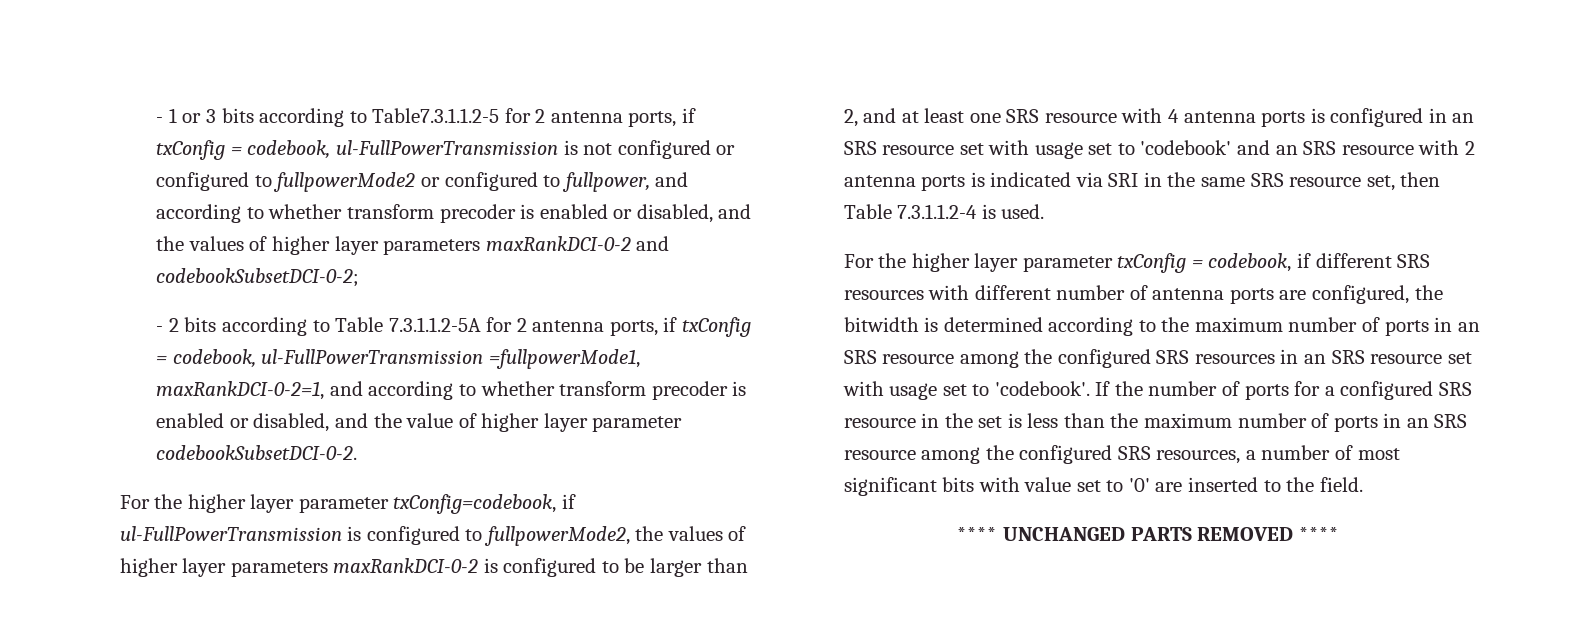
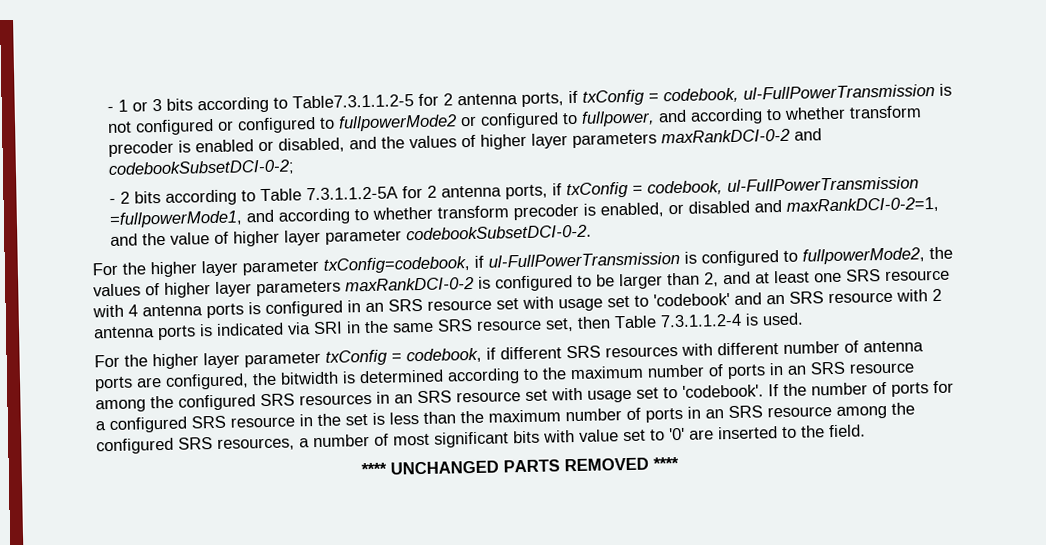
[156,381,747,400] [156,413,330,432] maxRankDCI-0-2=1, and according to whether transform precoder is enabled or disabled, -> [246,196,940,225] and according to whether transform precoder is enabled, or disabled and maxRankDCI-0-2=1,

